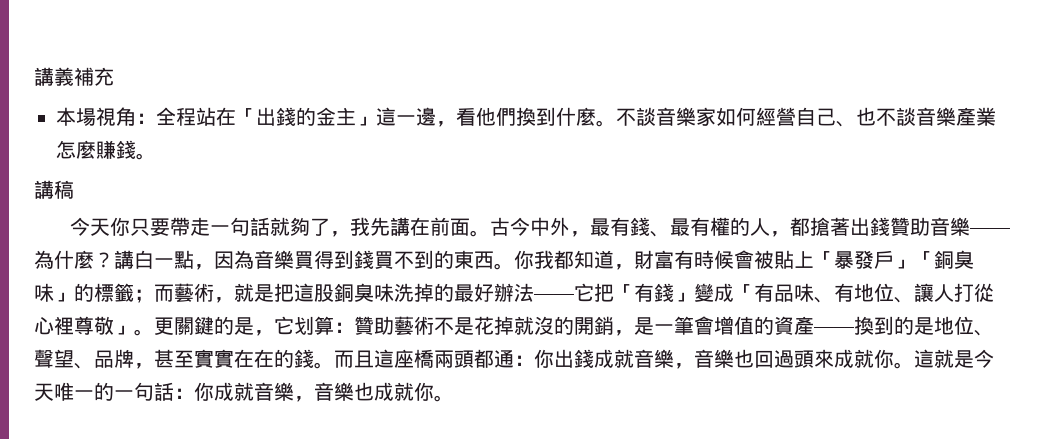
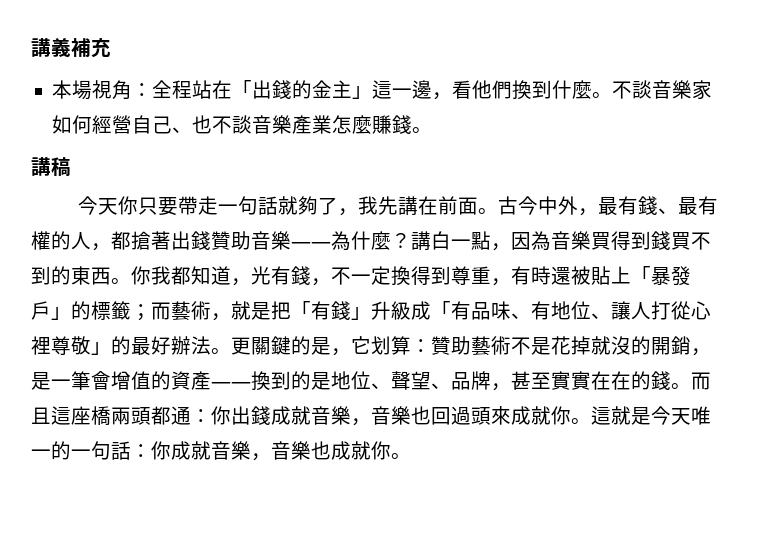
[634,250,754,269] 財富有時候會 -> [251,266,571,286] 光有錢，不一定換得到尊重，有時還
[914,250,974,269] [34,283,74,302] 「銅臭味」 -> (71, 313) none
[294,283,614,302] 這股銅臭味洗掉的最好辦法——它把 -> (291, 310) none
[694,283,714,302] 變 -> [371,301,411,320] 升級
(134, 330) none -> [111,336,211,355] 的最好辦法

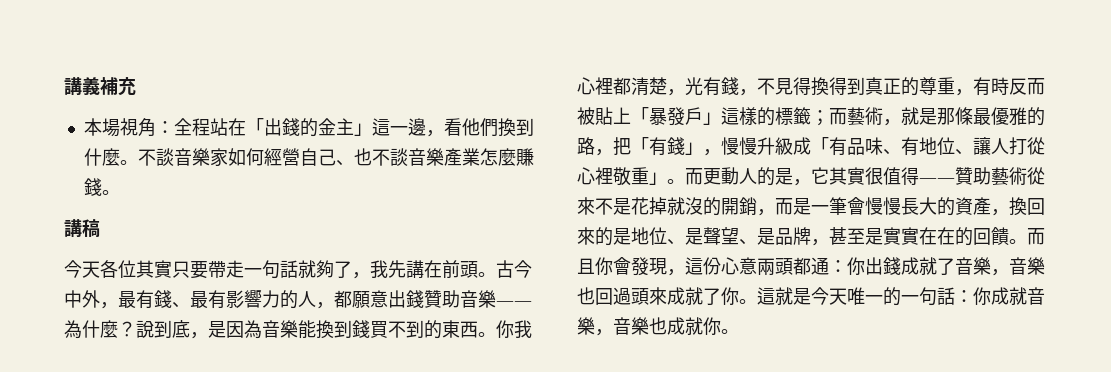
[117,196,138,215] 你 -> [100,260,172,278] 各位其實
[457,197,478,215] 面 -> [460,261,478,278] 頭
[31,231,51,250] 權 -> [226,290,280,308] 影響力
[131,231,171,250] 搶著 -> [352,290,388,308] 願意
[411,231,511,251] 講白一點， -> [136,320,226,339] 說到底，是
[591,231,631,250] 買得 -> [298,320,334,339] 能換
[171,266,231,285] 都知道 -> [577,77,667,96] 心裡都清楚
[351,266,451,286] 一定換得到 -> [775,77,919,96] 見得換得到真正的
[551,266,571,285] 還 -> [1009,78,1045,95] 反而
(71, 313) none -> [721,107,757,125] 這樣
(271, 311) none -> [937,107,1045,126] [577,137,613,156] 那條最優雅的路，
(371, 313) none -> [703,137,757,156] ，慢慢
[51,336,431,356] 尊敬」的最好辦法。更關鍵的是，它划算： -> [613,167,955,186] 敬重」。而更動人的是，它其實很值得——
(511, 345) none -> [1027,167,1045,185] [577,197,595,215] 從來
(711, 352) none -> [775,198,793,215] 而
[111,371,451,391] 增值的資產——換到的是地位、聲望、 -> [865,197,1045,216] [577,227,775,246] 慢慢長大的資產，換回來的是地位、是聲望、是
(551, 380) none -> [865,228,883,245] 是
[651,371,711,390] [31,406,111,426] 錢。而且這座橋 -> [973,227,1045,245] [577,257,757,276] 回饋。而且你會發現，這份心意
(311, 415) none -> [937,258,955,275] 了
(551, 415) none -> [703,288,721,305] 了

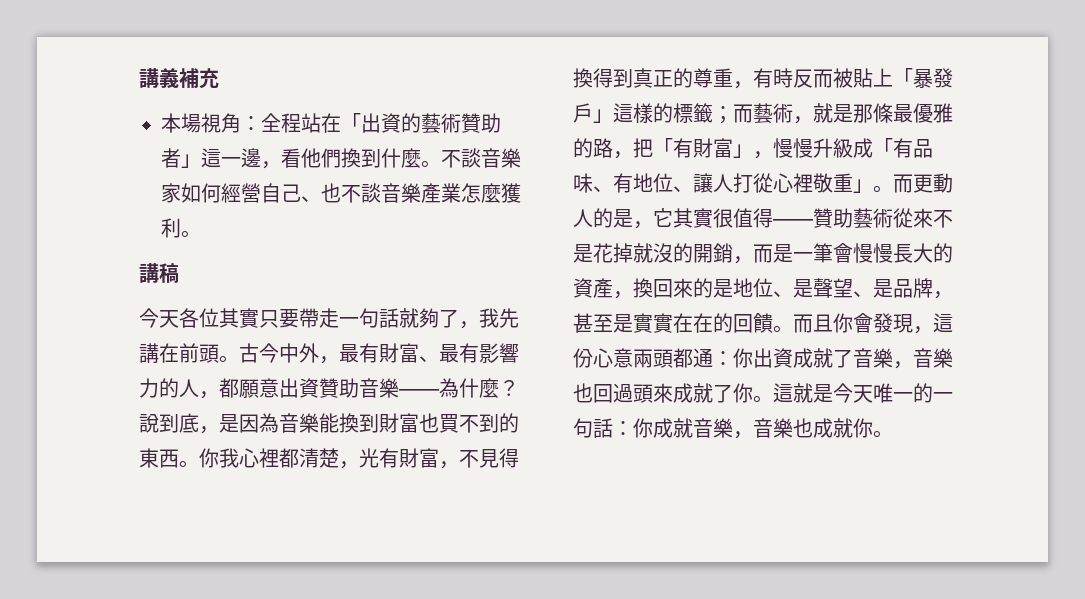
[281,118,354,137] 錢的金主 -> [381,113,501,134] [161,148,181,168] 資的藝術贊助者
[515,148,534,166] [83,178,102,196] 賺錢 -> [501,183,521,203] [161,218,181,238] 獲利
[154,290,172,308] 錢 -> [379,343,419,363] 財富
[406,290,424,308] 錢 -> [299,378,319,398] 資
[352,320,370,338] 錢 -> [379,413,439,433] 財富也
[721,77,739,95] 錢 -> [399,448,439,468] 財富
[667,137,685,155] 錢 -> [693,138,733,158] 財富
[883,257,901,275] 錢 -> [773,348,793,368] 資

